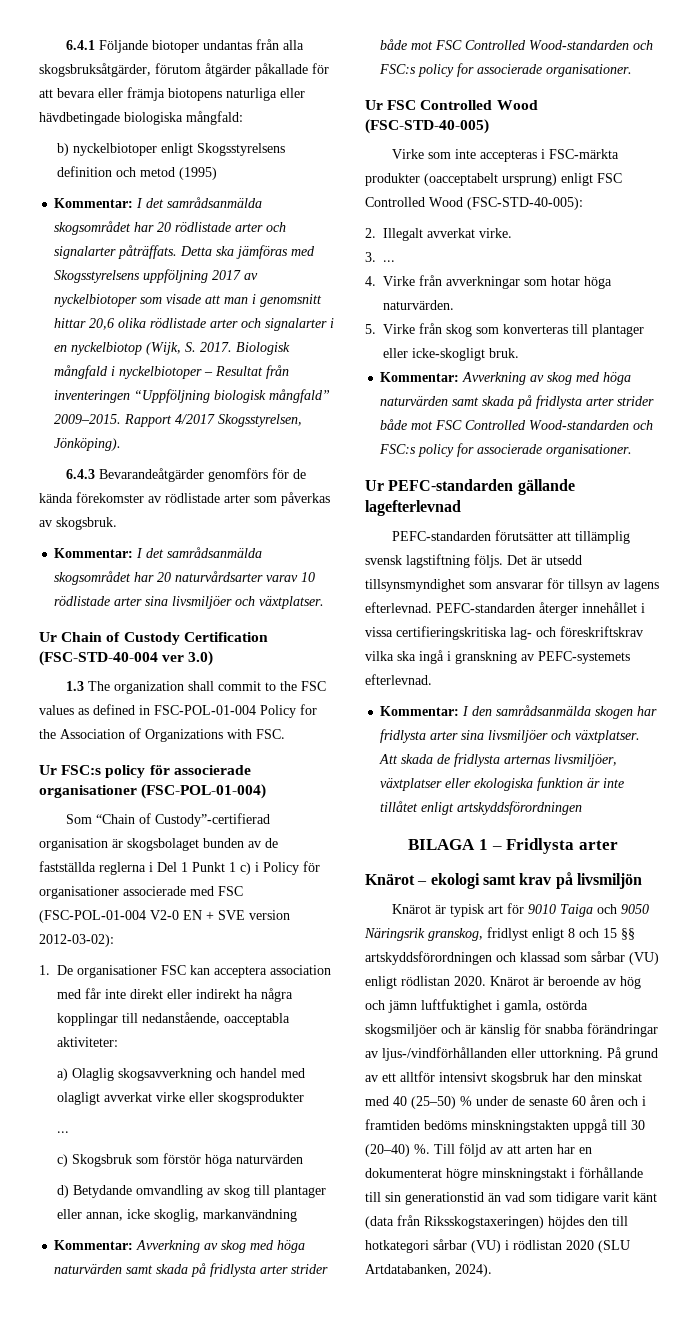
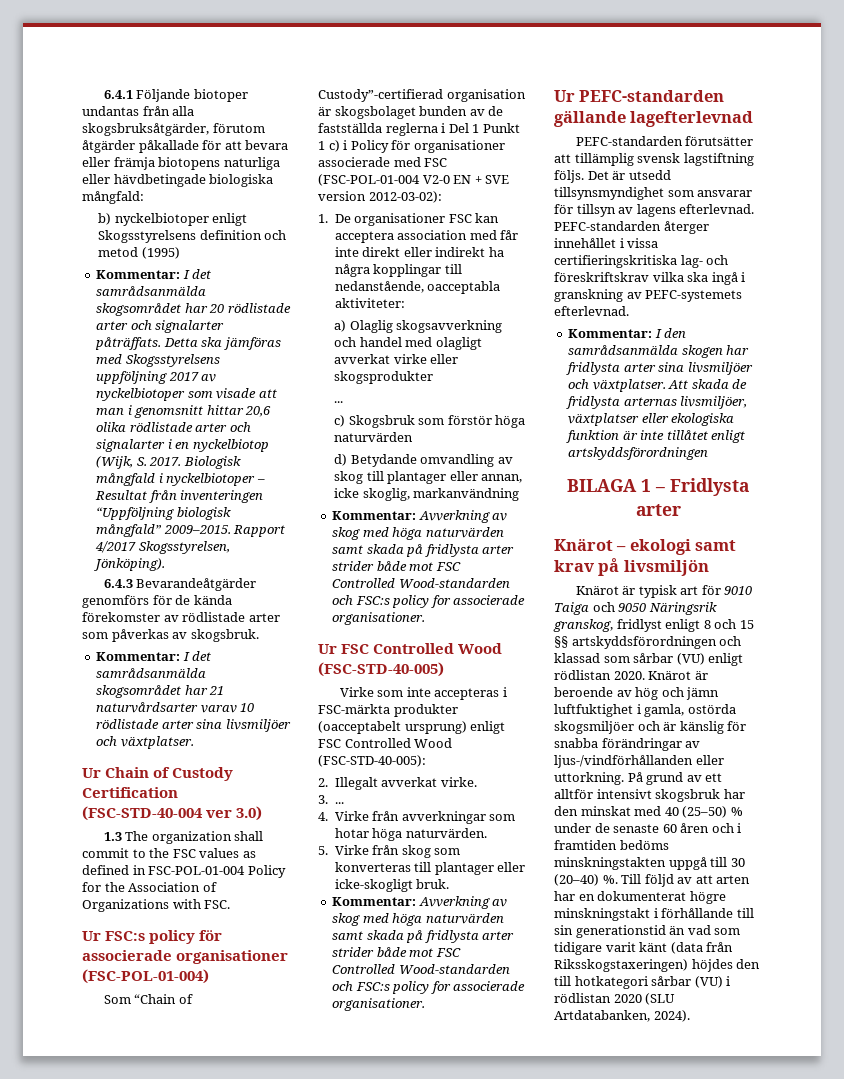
[157,572,172,582] 20 -> [209,686,225,695] 21

